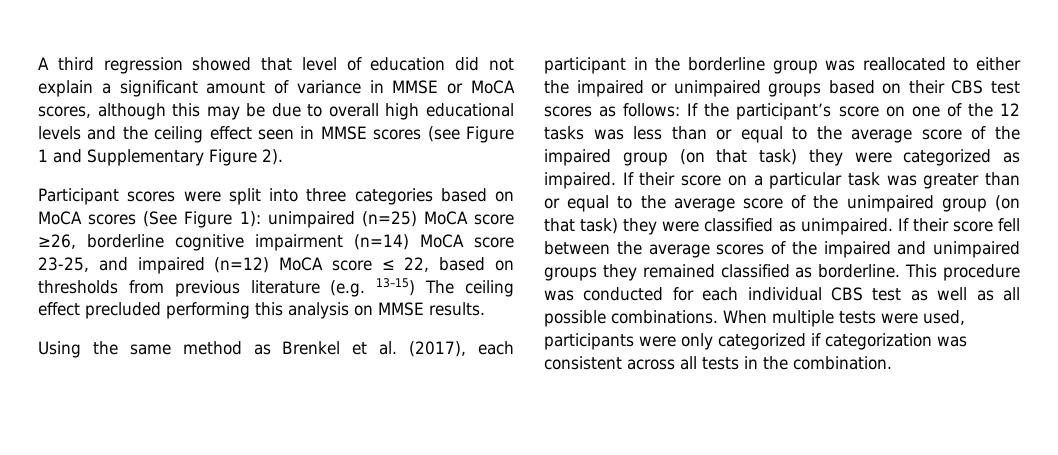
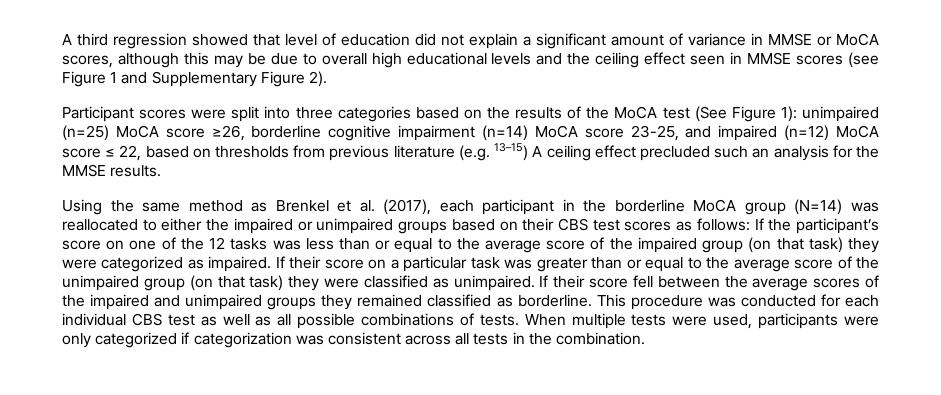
[38,211,137,225] MoCA scores -> [486,106,690,119] the results of the MoCA test
[425,280,455,294] The -> [532,146,543,157] A
[166,302,373,319] performing this analysis on -> [714,145,880,161] such an analysis for the
[772,60,818,74] group -> [693,199,843,215] MoCA group (N=14)
[611,310,718,324] combinations. -> [361,313,519,326] combinations of tests.

